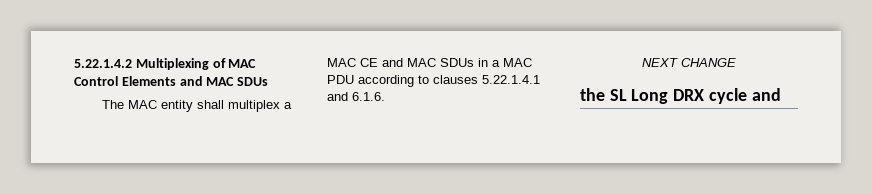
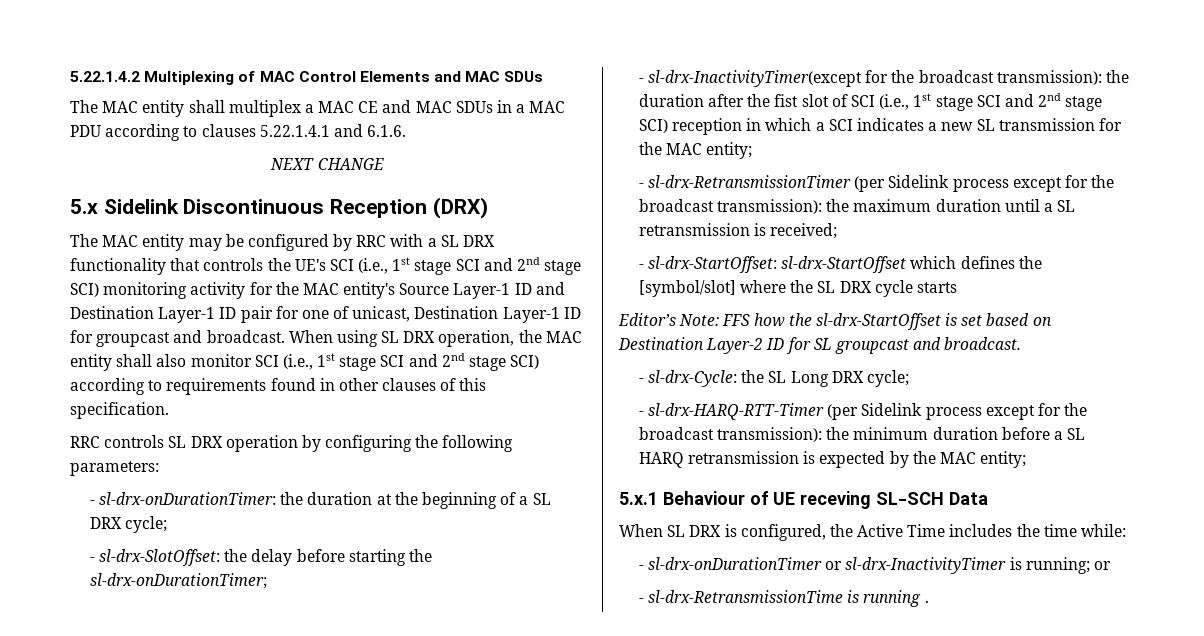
[580,88,781,104] the SL Long DRX cycle and -> [70,197,488,219] [70,234,496,251] [70,257,582,275] [70,282,565,299] [70,306,581,323] [70,330,582,347] [70,353,540,371] [70,378,487,395] [70,402,169,419] [70,435,514,452] [70,461,159,476] [89,492,551,509] [89,516,168,533] [89,549,432,566] [89,573,267,589] [638,70,1129,87] [638,93,1103,111] [638,118,1122,135] [638,142,753,159] [638,175,1115,192] [638,199,1076,214] [638,223,838,239] [638,256,1042,273] [638,280,957,297] [618,313,1052,330] [618,337,1022,354] [638,370,909,387] [638,403,1088,420] [638,427,1086,442] [638,451,1027,468] [619,491,988,509] [619,524,1127,541] [638,557,1111,574] [638,590,929,607] 5.x Sidelink Discontinuous Reception (DRX) // The MAC entity may be configured by RRC with a SL DRX functionality that controls the UE's SCI (i.e., 1st stage SCI and 2nd stage SCI) monitoring activity for the MAC entity's Source Layer-1 ID and Destination Layer-1 ID pair for one of unicast, Destination Layer-1 ID for groupcast and broadcast. When using SL DRX operation, the MAC entity shall also monitor SCI (i.e., 1st stage SCI and 2nd stage SCI) according to requirements found in other clauses of this specification. // RRC controls SL DRX operation by configuring the following parameters: // - sl-drx-onDurationTimer: the duration at the beginning of a SL DRX cycle; // - sl-drx-SlotOffset: the delay before starting the sl-drx-onDurationTimer; // - sl-drx-InactivityTimer(except for the broadcast transmission): the duration after the fist slot of SCI (i.e., 1st stage SCI and 2nd stage SCI) reception in which a SCI indicates a new SL transmission for the MAC entity; // - sl-drx-RetransmissionTimer (per Sidelink process except for the broadcast transmission): the maximum duration until a SL retransmission is received; // - sl-drx-StartOffset: sl-drx-StartOffset which defines the [symbol/slot] where the SL DRX cycle starts // Editor’s Note: FFS how the sl-drx-StartOffset is set based on Destination Layer-2 ID for SL groupcast and broadcast. // - sl-drx-Cycle: the SL Long DRX cycle; // - sl-drx-HARQ-RTT-Timer (per Sidelink process except for the broadcast transmission): the minimum duration before a SL HARQ retransmission is expected by the MAC entity; // 5.x.1 Behaviour of UE receving SL-SCH Data // When SL DRX is configured, the Active Time includes the time while: // - sl-drx-onDurationTimer or sl-drx-InactivityTimer is running; or // - sl-drx-RetransmissionTime is running .

